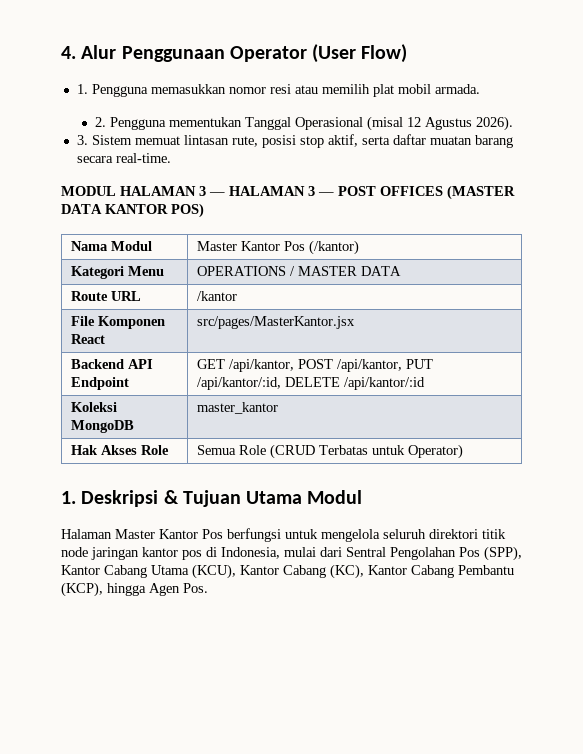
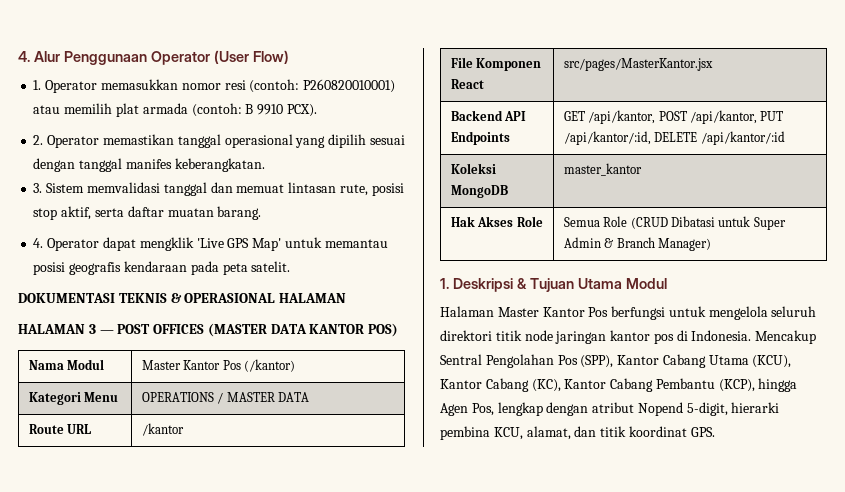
[91,84,148,97] Pengguna -> [45,80,98,93] Operator
(291, 89) none -> [249,79,396,93] (contoh: P260820010001)
[397,84,480,94] [94,116,513,131] mobil armada. // 2. Pengguna mementukan Tanggal Operasional (misal 12 Agustus 2026). -> [142,103,317,117] [33,134,405,148] [33,158,265,172] armada (contoh: B 9910 PCX). // 2. Operator memastikan tanggal operasional yang dipilih sesuai dengan tanggal manifes keberangkatan.
(132, 140) none -> [86,182,233,196] memvalidasi tanggal dan
[474,135,513,148] [76,153,171,163] [61,186,225,196] barang secara real-time. // MODUL HALAMAN 3 — -> [217,206,262,220] [33,237,388,251] [33,261,291,275] [18,293,347,303] barang. // 4. Operator dapat mengklik 'Live GPS Map' untuk memantau posisi geografis kendaraan pada peta satelit. // DOKUMENTASI TEKNIS & OPERASIONAL HALAMAN //
[70,377,129,390] Endpoint -> [450,131,510,145] Endpoints
[318,444,463,459] Terbatas untuk Operator) -> [671,216,786,230] [563,237,712,251] Dibatasi untuk Super Admin & Branch Manager)
[221,547,342,559] Indonesia, mulai dari -> [691,330,817,344] Indonesia. Mencakup
[183,583,208,593] Pos. -> [471,402,780,416] [440,426,715,440] Pos, lengkap dengan atribut Nopend 5-digit, hierarki pembina KCU, alamat, dan titik koordinat GPS.

